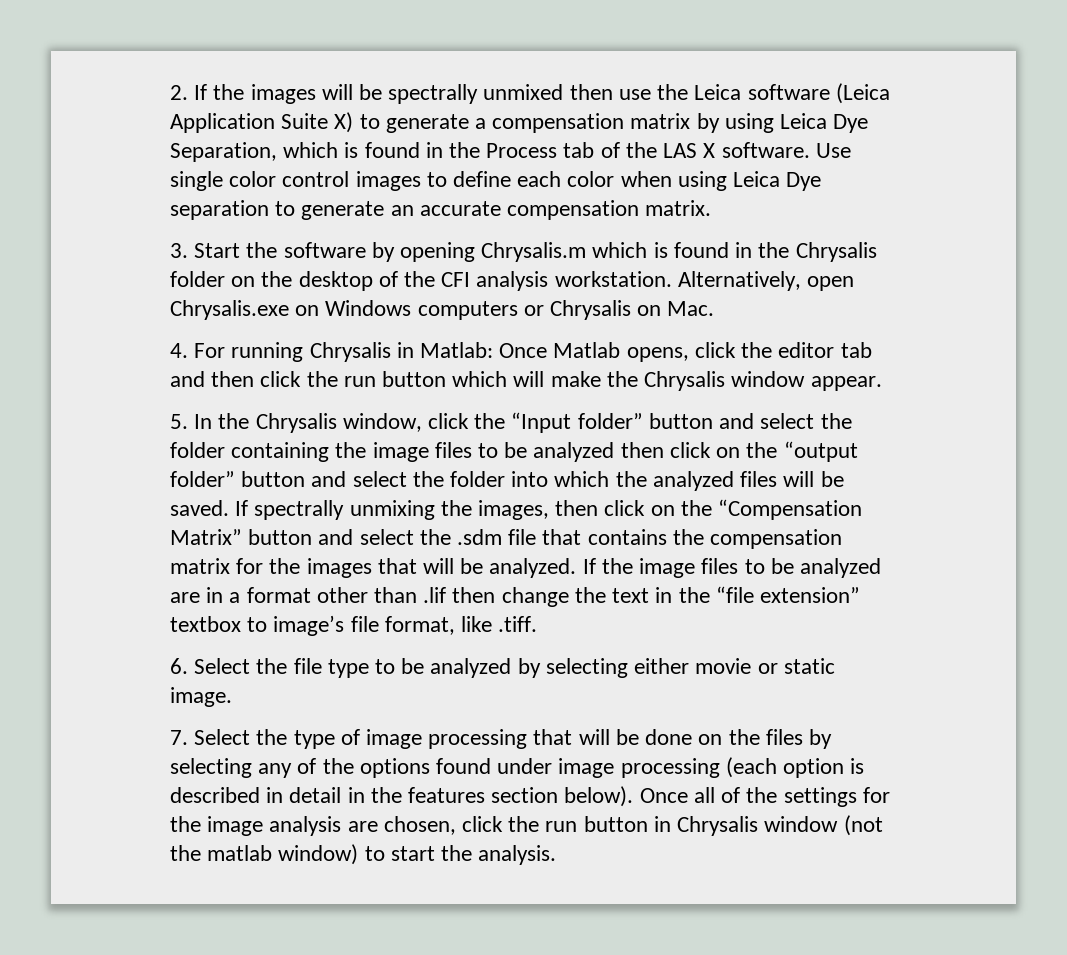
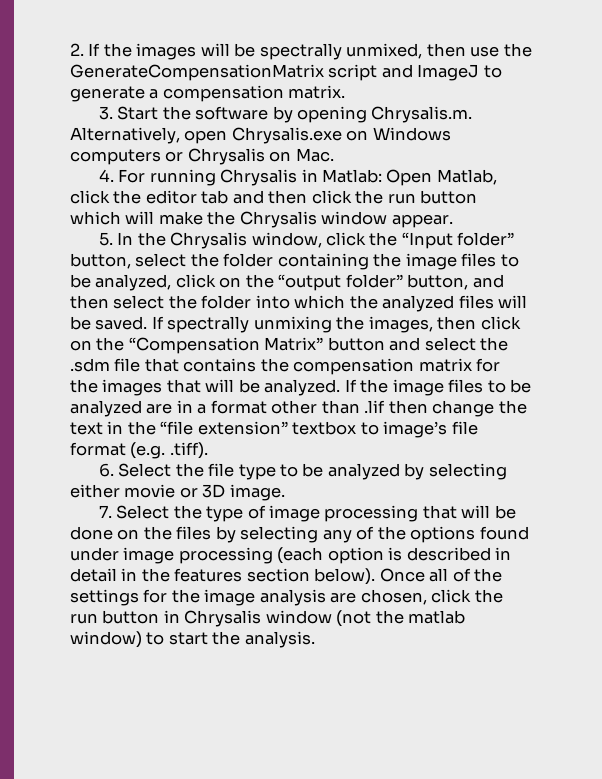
[483,84,564,100] unmixed -> [346,43,423,59] unmixed,
[694,83,890,104] [170,112,869,133] [170,142,851,162] [170,171,822,191] [170,200,501,220] Leica software (Leica Application Suite X) to generate a compensation matrix by using Leica Dye Separation, which is found in the Process tab of the LAS X software. Use single color control images to define each color when using Leica Dye separation to generate an accurate -> [70,64,502,81] [70,86,159,102] GenerateCompensationMatrix script and ImageJ to generate a
[481,242,877,262] [170,271,672,291] Chrysalis.m which is found in the Chrysalis folder on the desktop of the CFI analysis workstation. -> [371,106,473,123] Chrysalis.m.
[499,342,689,362] Once Matlab opens, -> [386,169,497,186] Open Matlab,
[648,413,755,429] button and -> [70,253,131,269] button,
[533,442,664,462] analyzed then -> [95,274,172,291] analyzed,
[241,471,347,487] button and -> [407,274,504,290] [70,295,109,309] button, and then
[384,616,538,635] format, like .tiff. -> [70,442,208,459] format (e.g. .tiff).
[783,658,835,674] static -> [202,484,226,498] 3D

